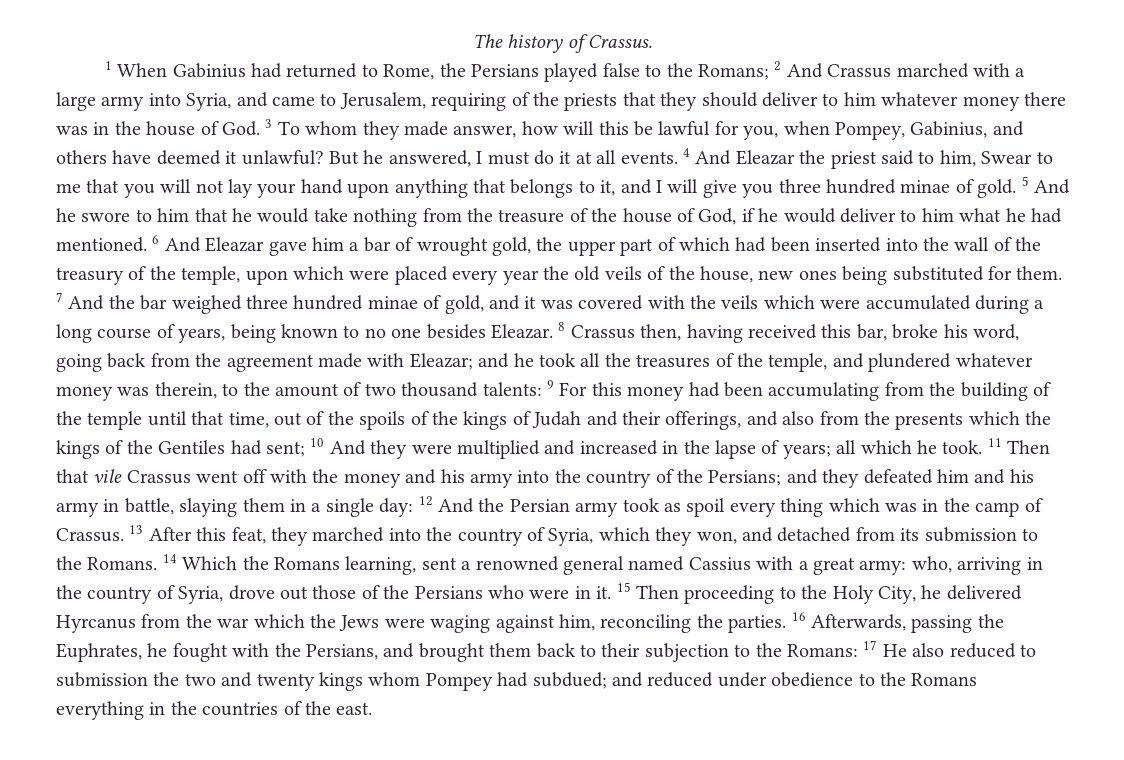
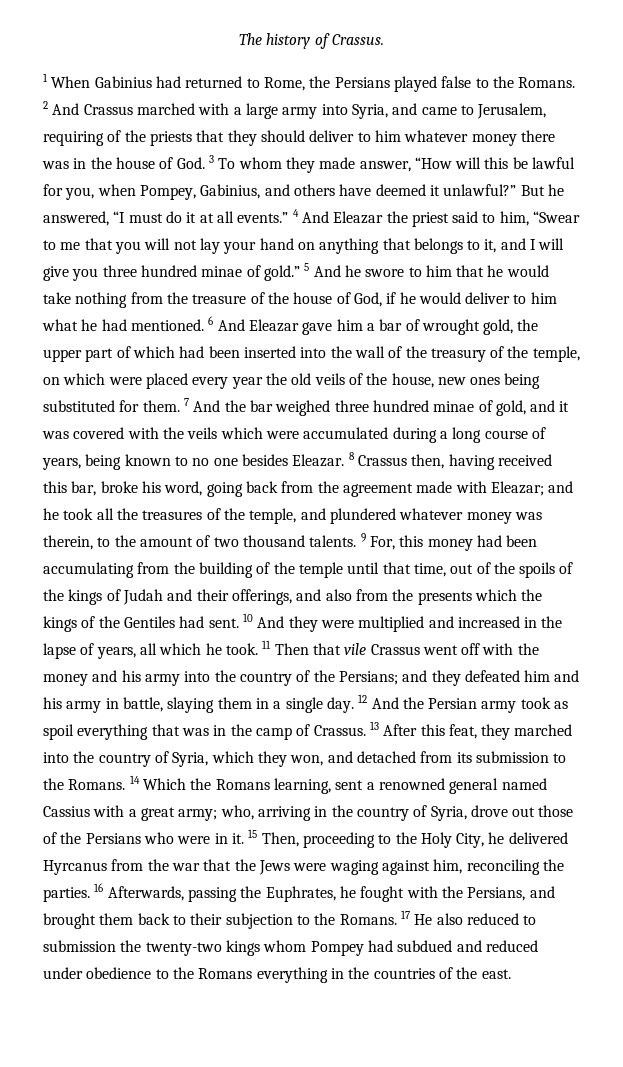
[698,64,770,80] Romans; -> [518,77,576,88] Romans.
[521,121,558,135] how -> [414,157,452,169] “How
[241,150,324,165] unlawful? -> [443,184,517,196] unlawful?”
[476,151,483,164] I -> [113,211,126,223] “I
[620,151,678,164] events. -> [237,212,289,223] events.”
[981,151,1033,164] Swear -> [533,211,581,223] “Swear
[347,183,390,198] upon -> [297,242,315,250] on
[977,179,1017,198] gold. -> [263,265,300,281] gold.”
[245,270,288,285] upon -> [43,377,60,385] on
[482,380,588,396] talents: 9 For -> [309,533,395,550] talents. 9 For,
[266,441,305,457] sent; -> [208,618,239,628] sent.
[782,444,831,459] years; -> [96,647,136,659] years,
[379,498,414,517] day: -> [326,697,354,713] day.
[729,498,880,517] every thing which -> [77,724,180,740] everything that
[859,560,907,575] army: -> [178,809,218,821] army;
[635,585,679,599] Then -> [261,832,299,847] Then,
[253,614,305,628] which -> [203,859,232,871] that
[786,644,858,657] Romans: -> [339,914,397,925] Romans.
[184,672,315,691] two and twenty -> [145,942,222,956] twenty-two
[532,672,607,689] subdued; -> [397,940,453,952] subdued

